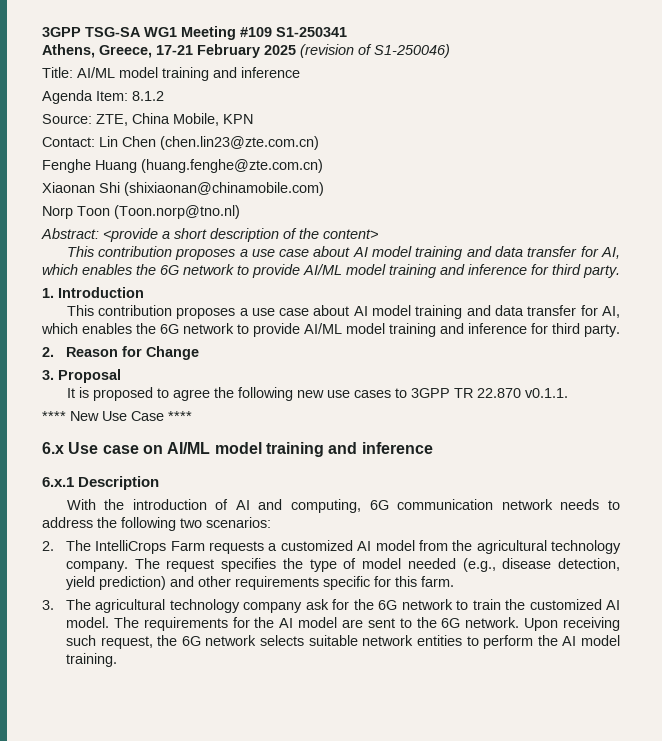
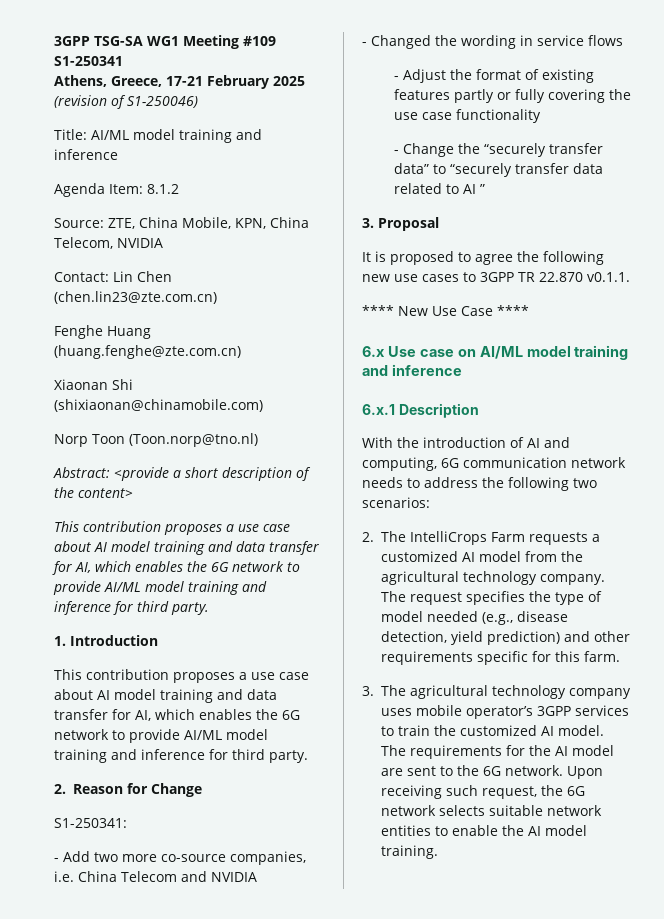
[223,114,253,124] KPN -> [235,217,309,229] [54,237,163,249] KPN, China Telecom, NVIDIA
(200, 353) none -> [54,818,127,828] [54,851,306,865] [54,871,257,882] [362,35,623,49] [394,69,595,83] [394,89,632,103] [394,109,542,123] [394,143,604,157] [394,163,604,177] [394,183,486,194] // S1-250341: // - Add two more co-source companies, i.e. China Telecom and NVIDIA // - Changed the wording in service flows // - Adjust the format of existing features partly or fully covering the use case functionality // - Change the “securely transfer data” to “securely transfer data related to AI ”
[305,599,453,610] ask for the 6G network -> [380,705,629,719] uses mobile operator’s 3GPP services
[483,635,534,649] perform -> [451,825,498,836] enable

